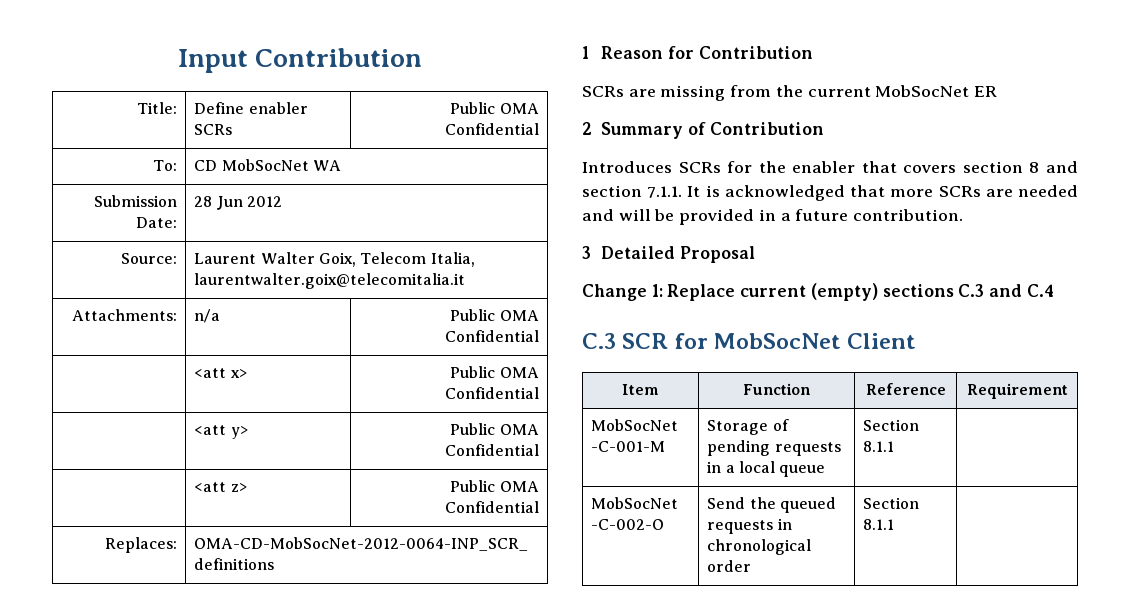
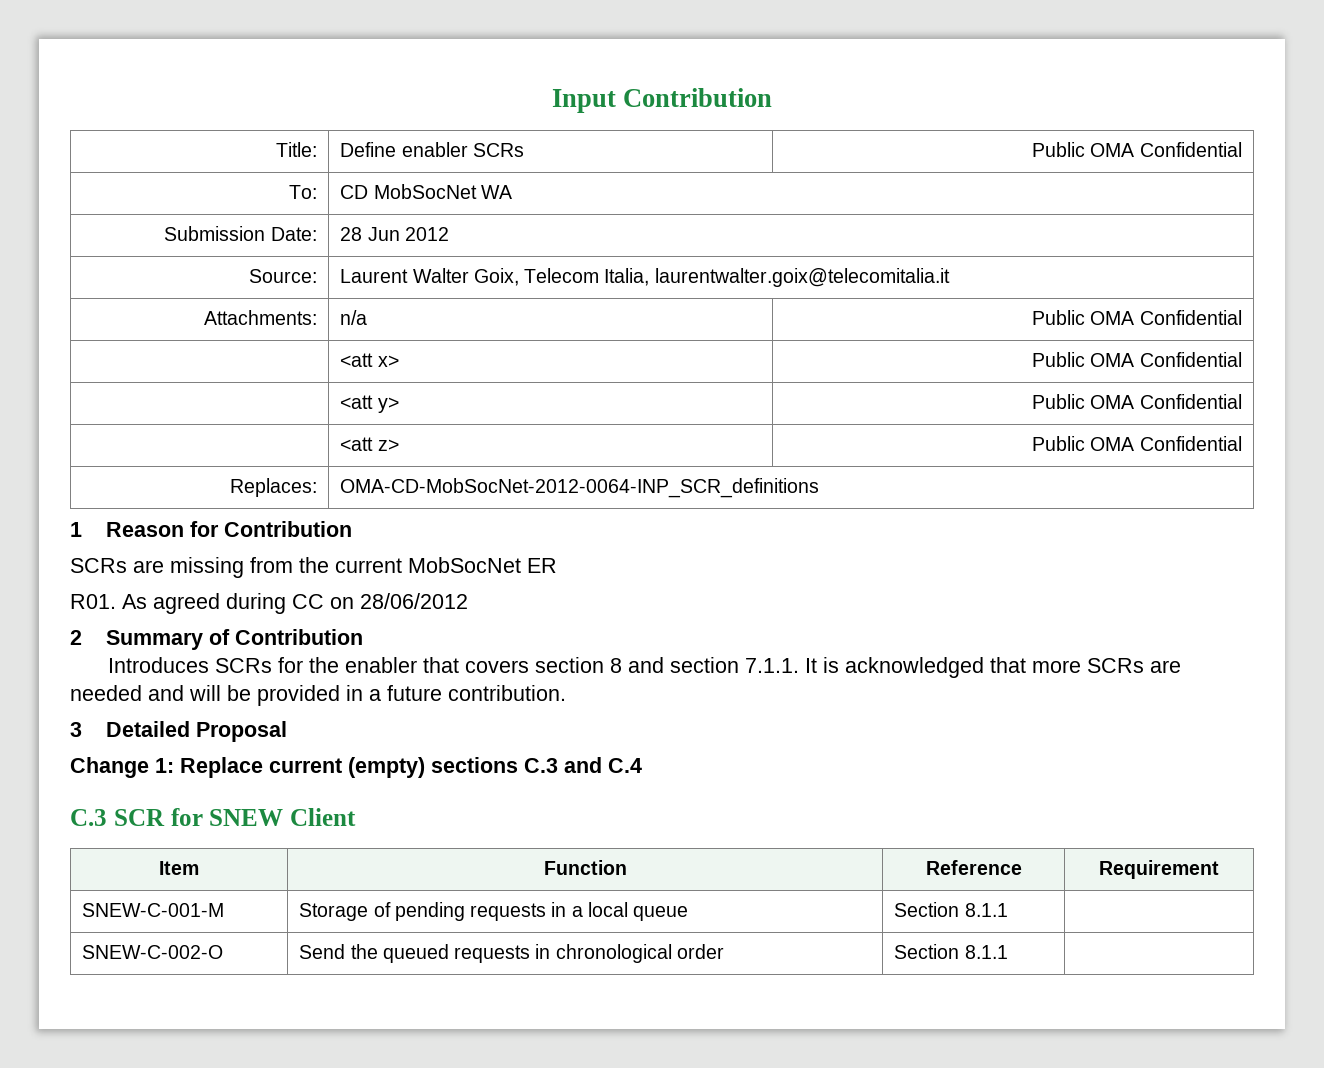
(998, 91) none -> [70,593,468,614] // R01. As agreed during CC on 28/06/2012
[714,333,842,349] MobSocNet -> [209,809,284,826] SNEW
[591,419,679,431] [591,441,666,452] MobSocNet -C-001-M -> [82,903,225,917] SNEW-C-001-M
[591,497,679,509] [591,519,665,530] MobSocNet -C-002-O -> [82,945,224,959] SNEW-C-002-O

